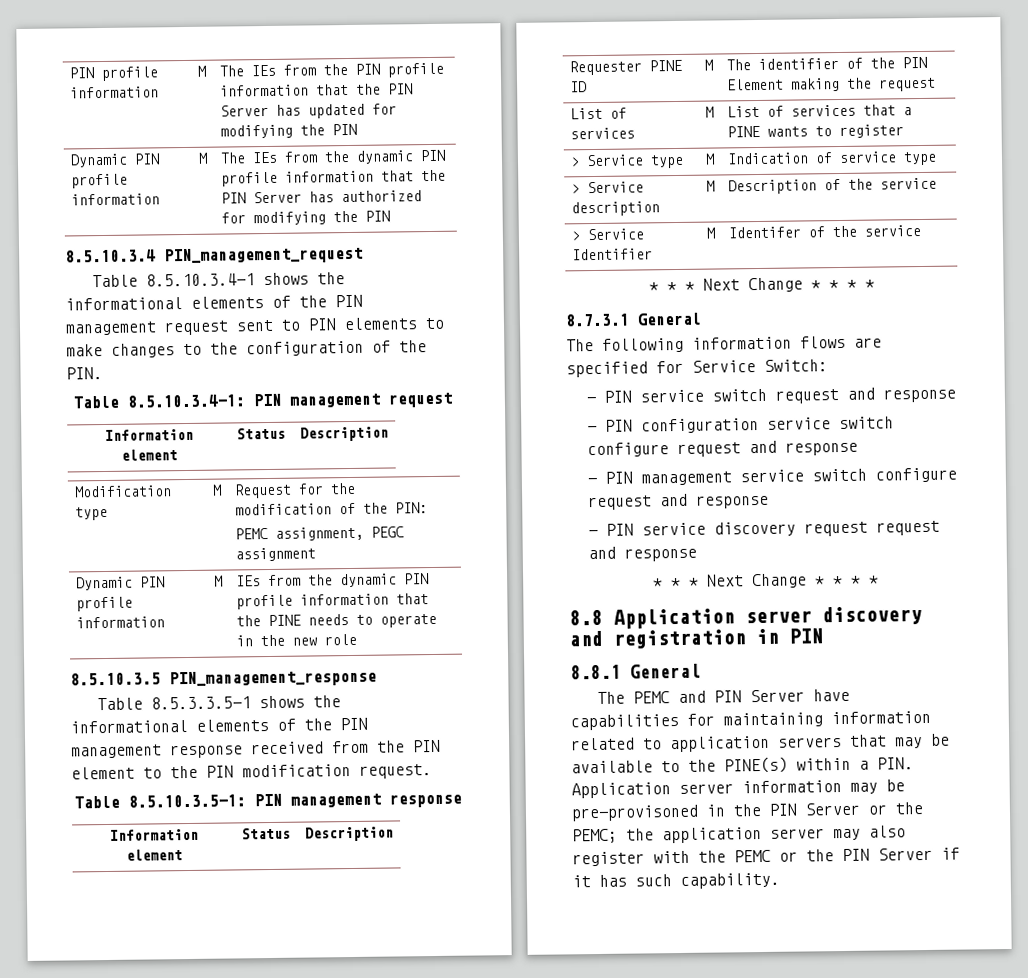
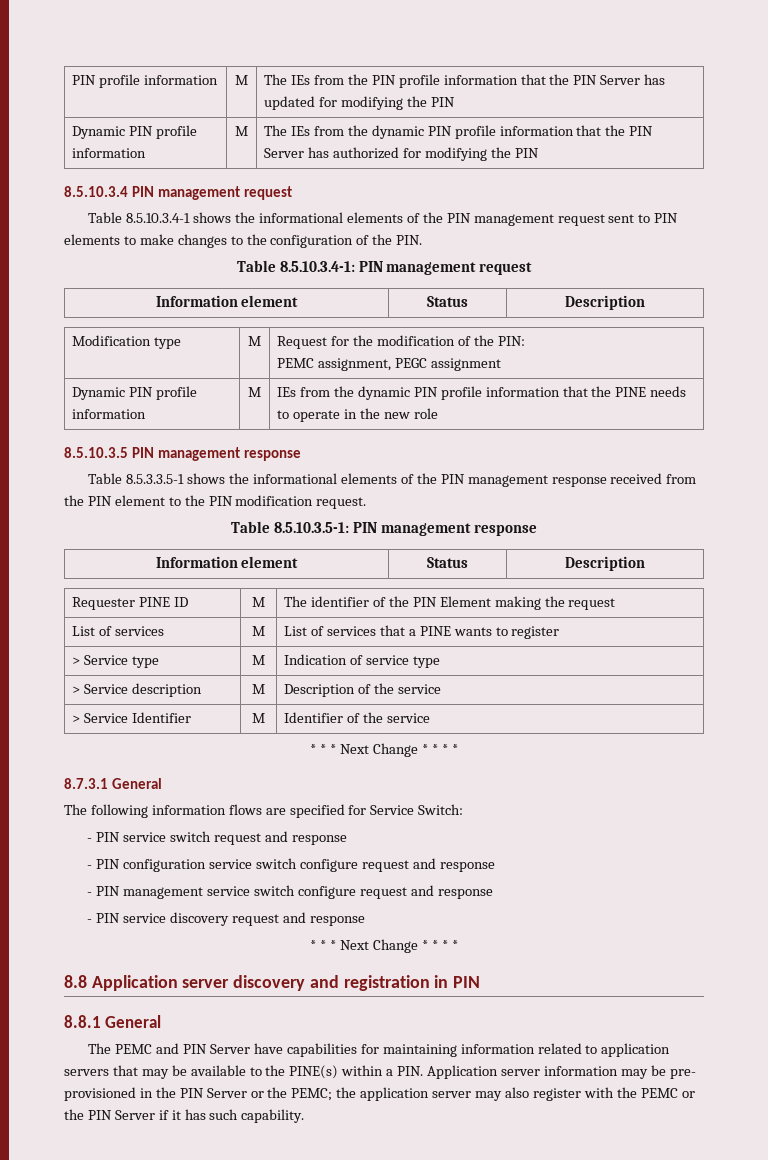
[164,246,363,265] PIN_management_request -> [132,186,293,200] PIN management request
[169,669,377,688] PIN_management_response -> [132,447,302,461] PIN management response
[727,226,801,239] Identifer -> [284,712,344,723] Identifier
[876,520,941,536] request -> (279, 920) none
[571,804,699,822] pre-provisoned -> [669,1069,696,1079] [64,1087,136,1101] pre- provisioned

